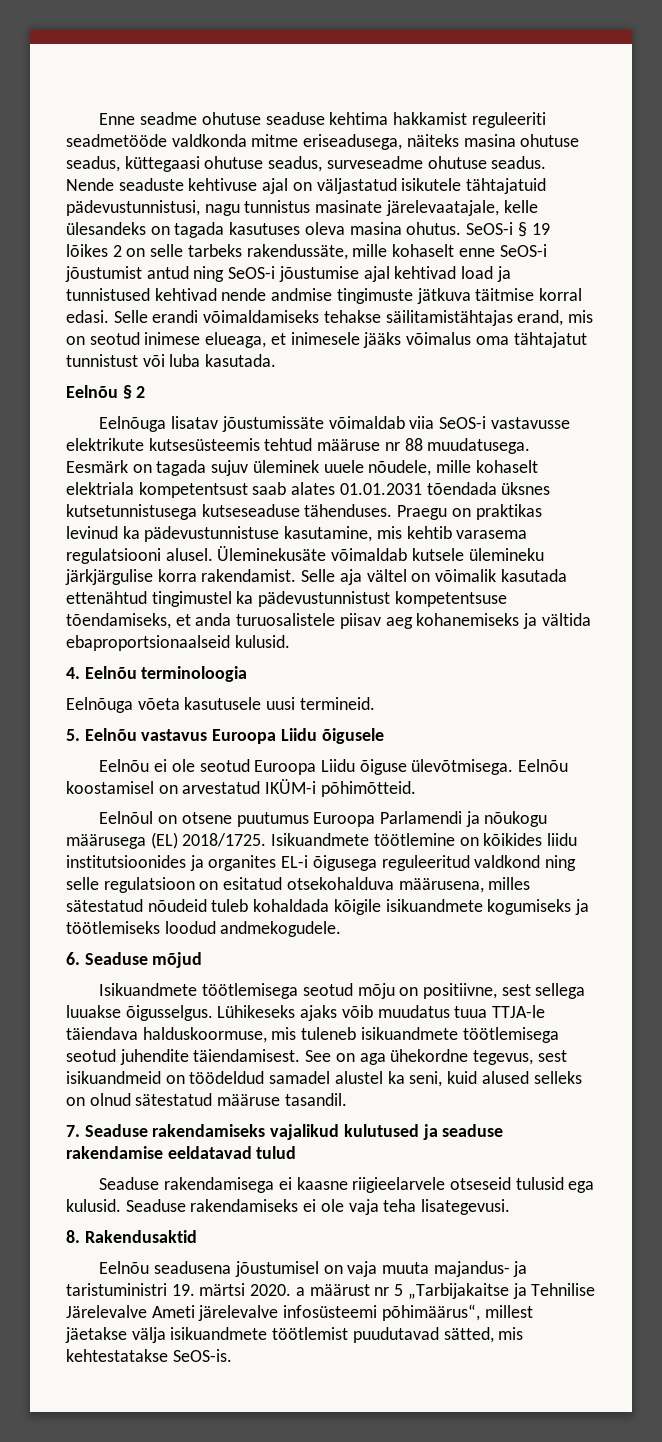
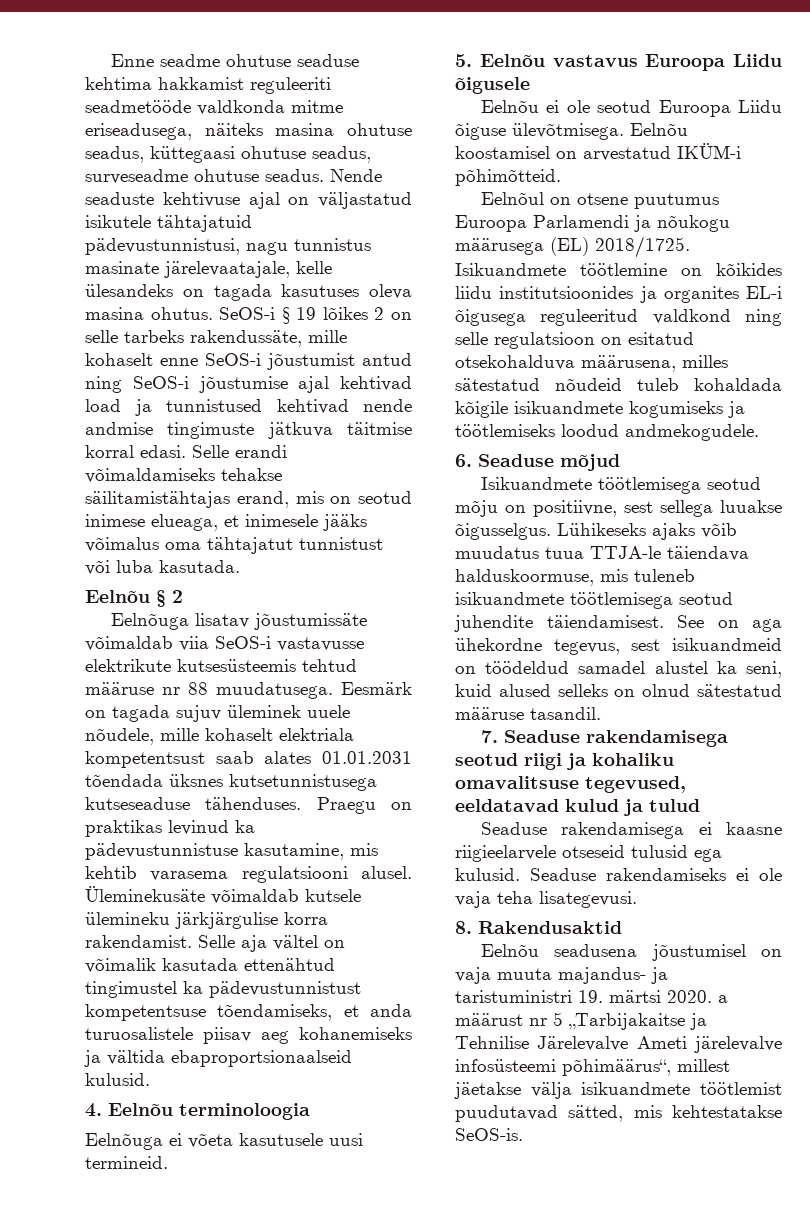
(133, 705) none -> [169,1133,182,1146] ei
[152,1124,504,1140] [66,1146,252,1159] rakendamiseks vajalikud kulutused ja seaduse rakendamise eeldatavad -> [585,730,728,747] [455,753,674,770] [455,776,686,793] [455,799,643,816] rakendamisega seotud riigi ja kohaliku omavalitsuse tegevused, eeldatavad kulud ja

